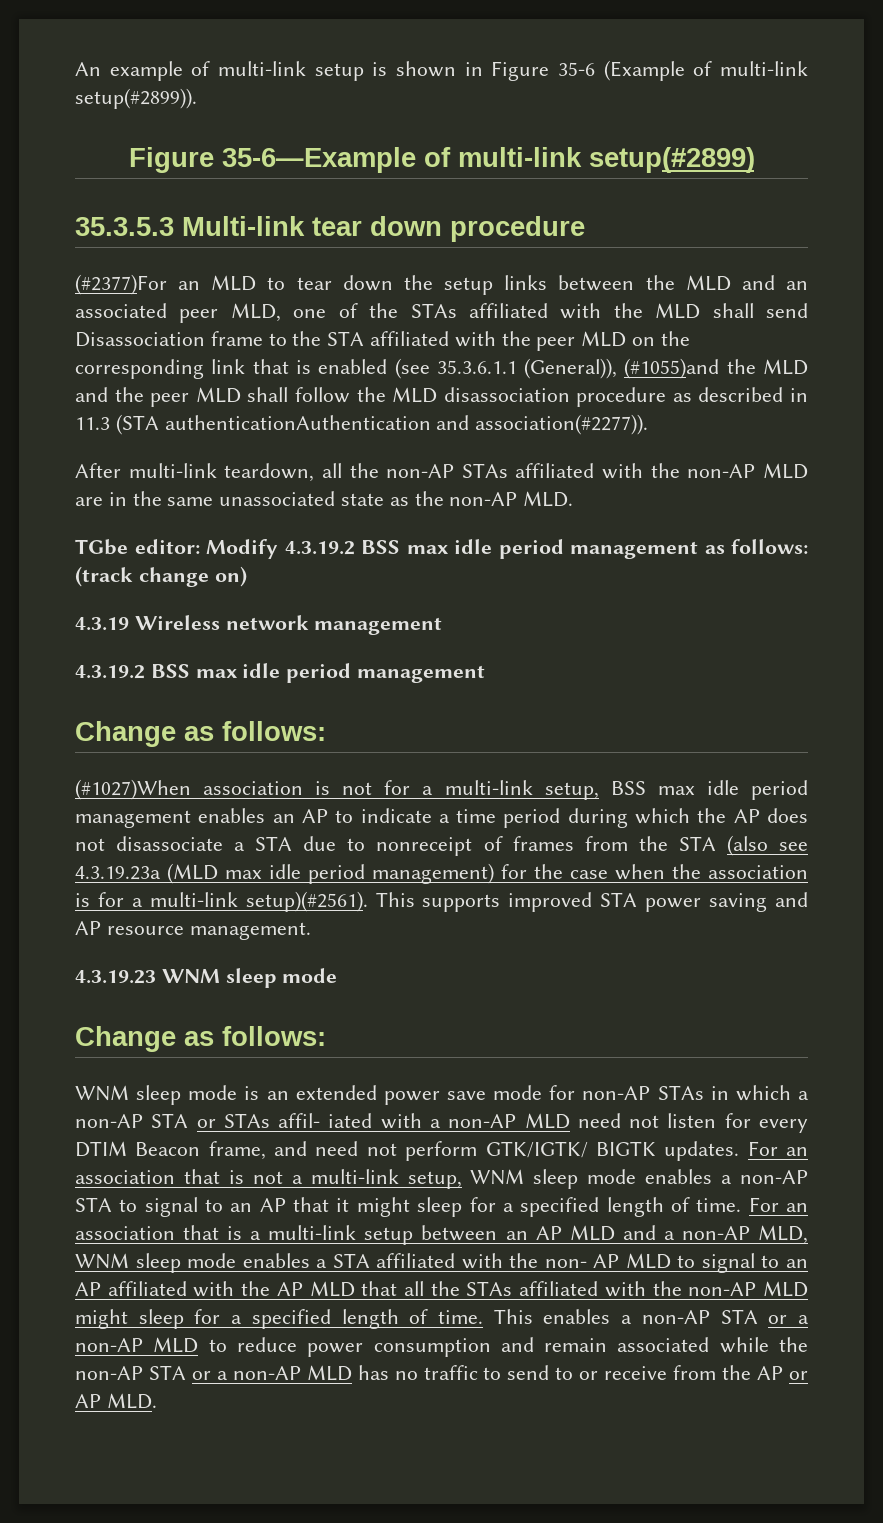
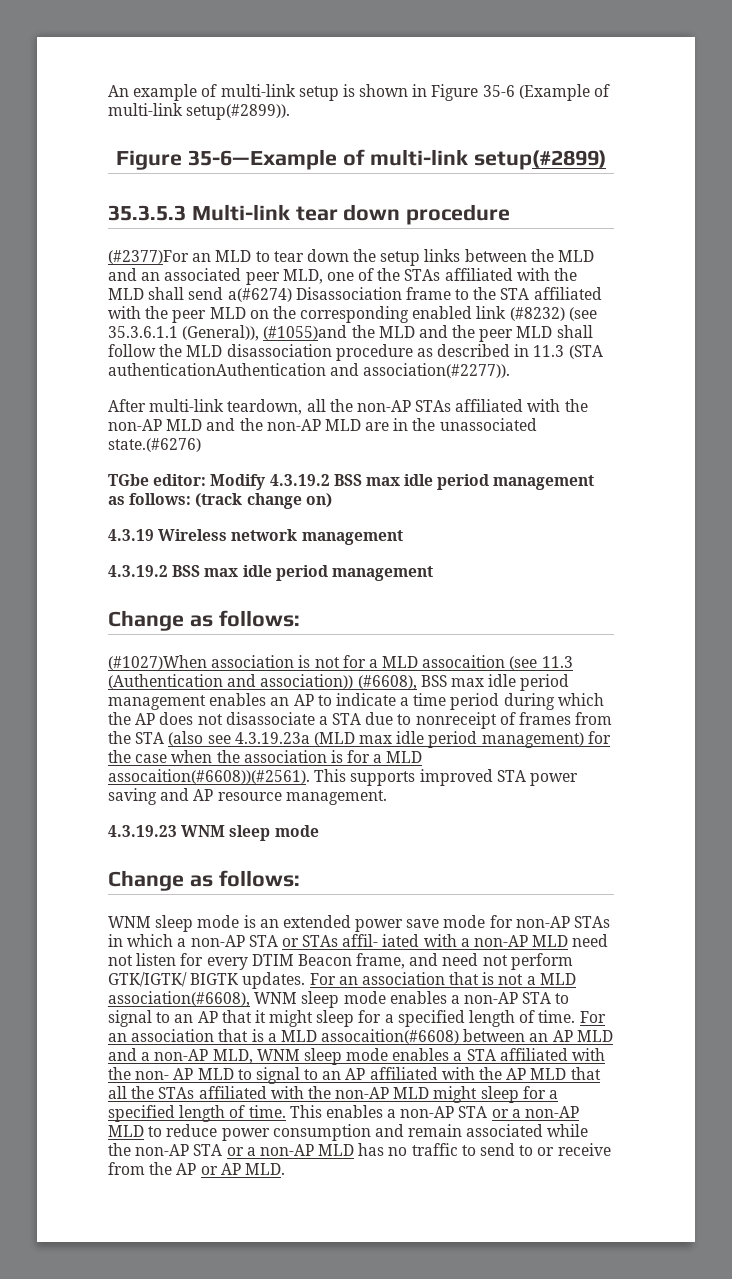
(808, 310) none -> [227,288,292,302] a(#6274)
[211,359,388,374] link that is enabled -> [412,306,565,321] enabled link (#8232)
[75,491,574,507] are in the same unassociated state as the non-AP MLD. -> [206,418,537,431] [108,438,201,452] and the non-AP MLD are in the unassociated state.(#6276)
[444,780,599,800] multi-link setup, -> [382,655,573,670] [108,674,417,690] MLD assocaition (see 11.3 (Authentication and association)) (#6608),
[149,891,368,912] multi-link setup)(#2561). -> [386,751,423,763] [108,769,310,784] MLD assocaition(#6608))(#2561).
[310,1169,462,1189] multi-link setup, -> [539,973,576,985] [108,991,250,1007] MLD association(#6608),
[268,1225,414,1245] multi-link setup -> [280,1029,460,1044] MLD assocaition(#6608)

